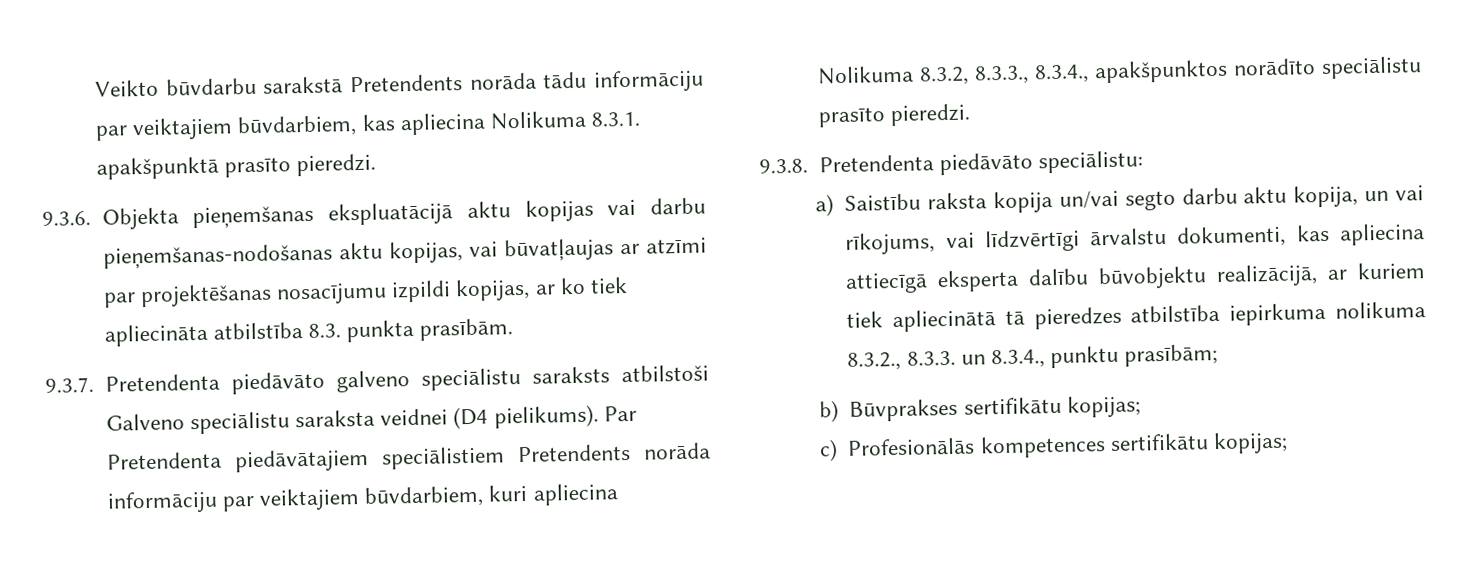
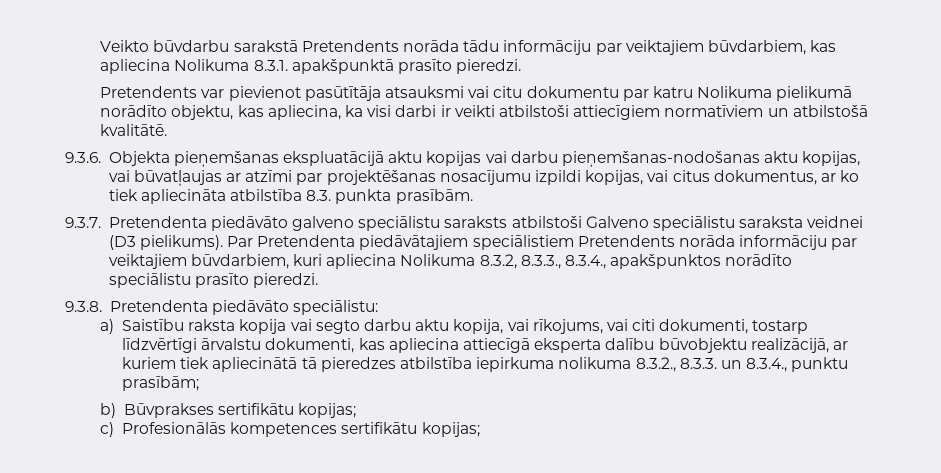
(377, 165) none -> [100,86,853,101] [100,105,868,120] [100,124,168,136] // Pretendents var pievienot pasūtītāja atsauksmi vai citu dokumentu par katru Nolikuma pielikumā norādīto objektu, kas apliecina, ka visi darbi ir veikti atbilstoši attiecīgiem normatīviem un atbilstošā kvalitātē.
(531, 290) none -> [647,170,817,185] vai citus dokumentus,
[453,406,489,430] (D4 -> [108,235,136,250] (D3
[1058,190,1119,209] un/vai -> [290,319,312,331] vai
[1364,190,1390,202] un -> (504, 326) none
(975, 240) none -> [632,319,809,334] citi dokumenti, tostarp

